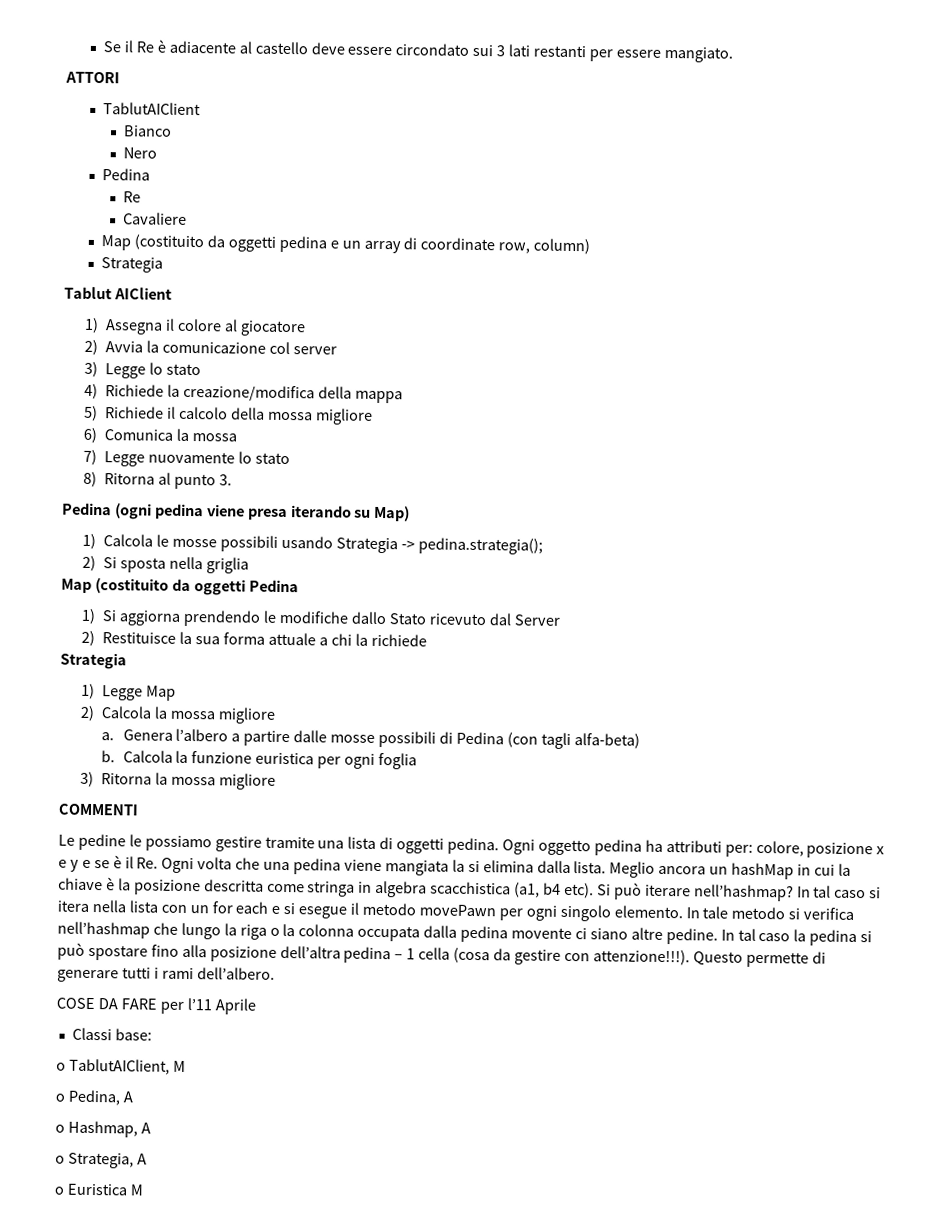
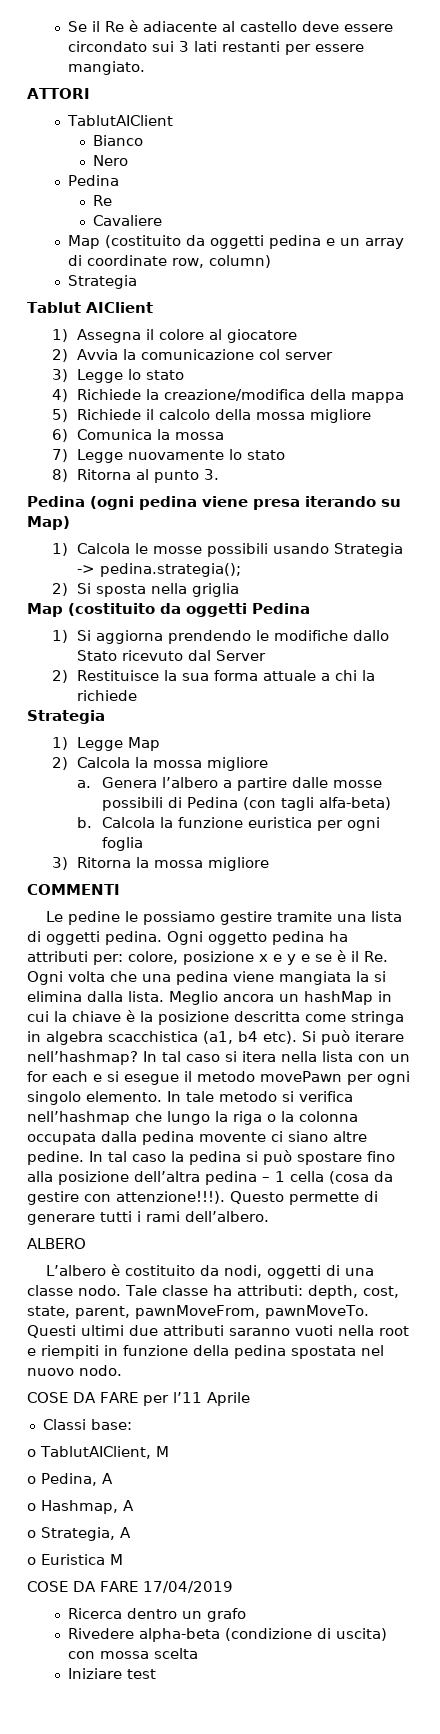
(275, 973) none -> [27,1238,86,1249] [46,1264,375,1279] [27,1285,399,1299] [27,1305,369,1319] [27,1325,409,1338] [27,1345,384,1359] [27,1365,122,1376] // ALBERO // L’albero è costituito da nodi, oggetti di una classe nodo. Tale classe ha attributi: depth, cost, state, parent, pawnMoveFrom, pawnMoveTo. Questi ultimi due attributi saranno vuoti nella root e riempiti in funzione della pedina spostata nel nuovo nodo.
(144, 1190) none -> [27,1581,233,1593] [67,1608,246,1622] [67,1628,387,1642] [67,1648,198,1659] [67,1668,156,1679] // COSE DA FARE 17/04/2019 // Ricerca dentro un grafo // Rivedere alpha-beta (condizione di uscita) con mossa scelta // Iniziare test

